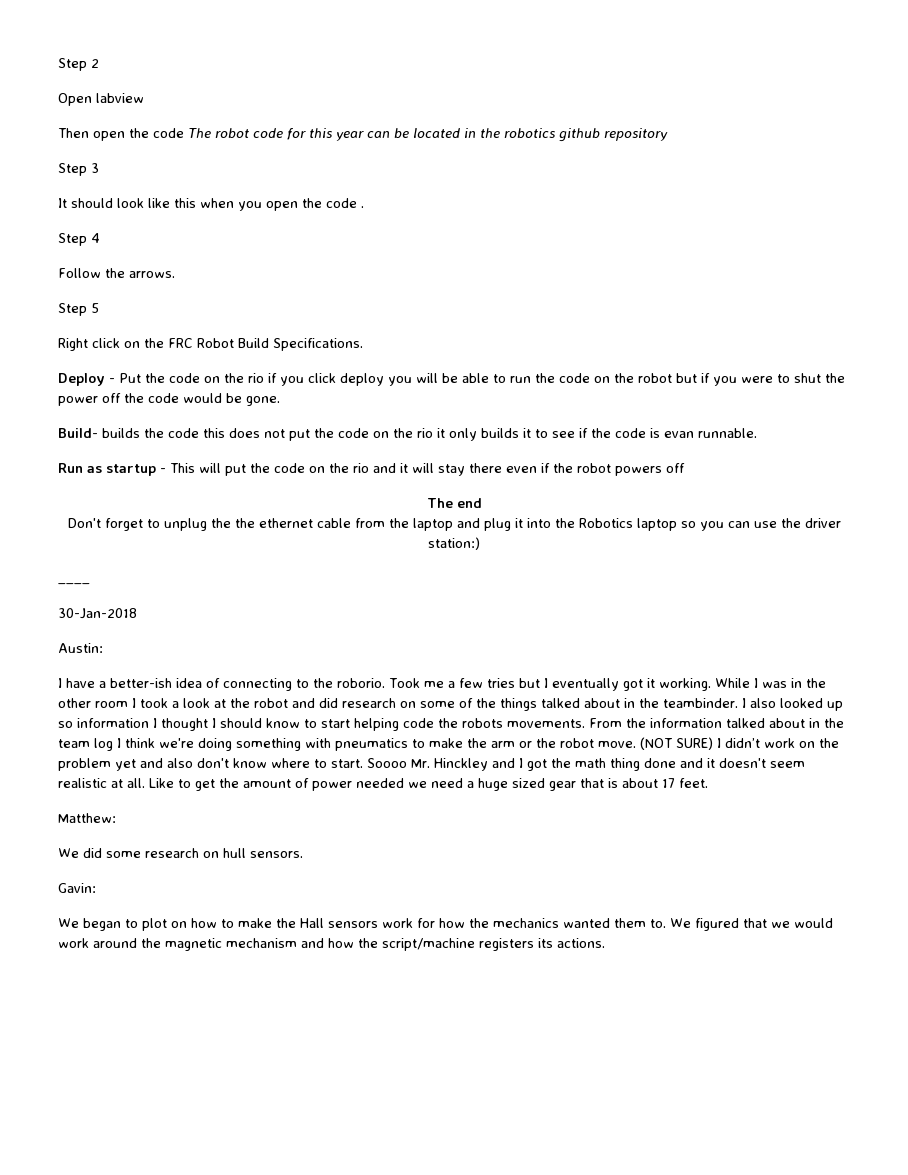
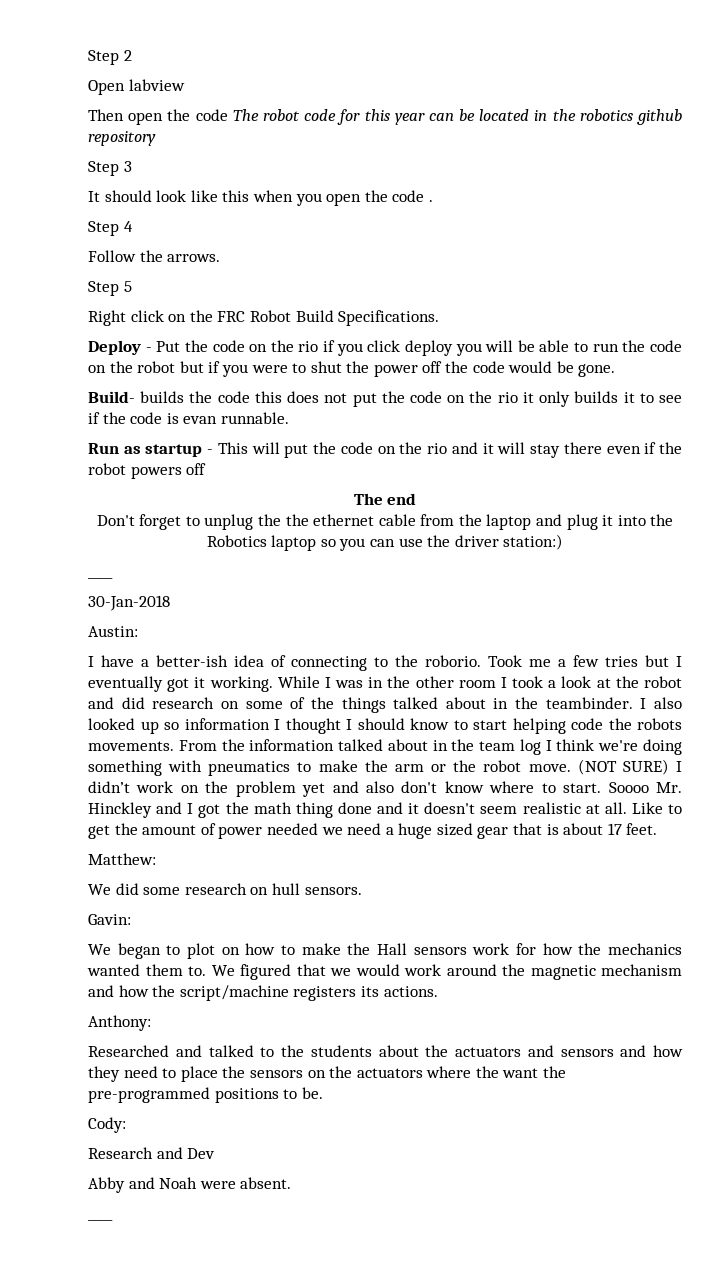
(605, 943) none -> [88,1015,151,1031] [88,1045,683,1057] [88,1066,567,1082] [88,1087,323,1103] [88,1117,126,1133] [88,1147,216,1159] [88,1177,292,1193] [88,1219,113,1221] // Anthony: // Researched and talked to the students about the actuators and sensors and how they need to place the sensors on the actuators where the want the pre-programmed positions to be. // Cody: // Research and Dev // Abby and Noah were absent. // ____

